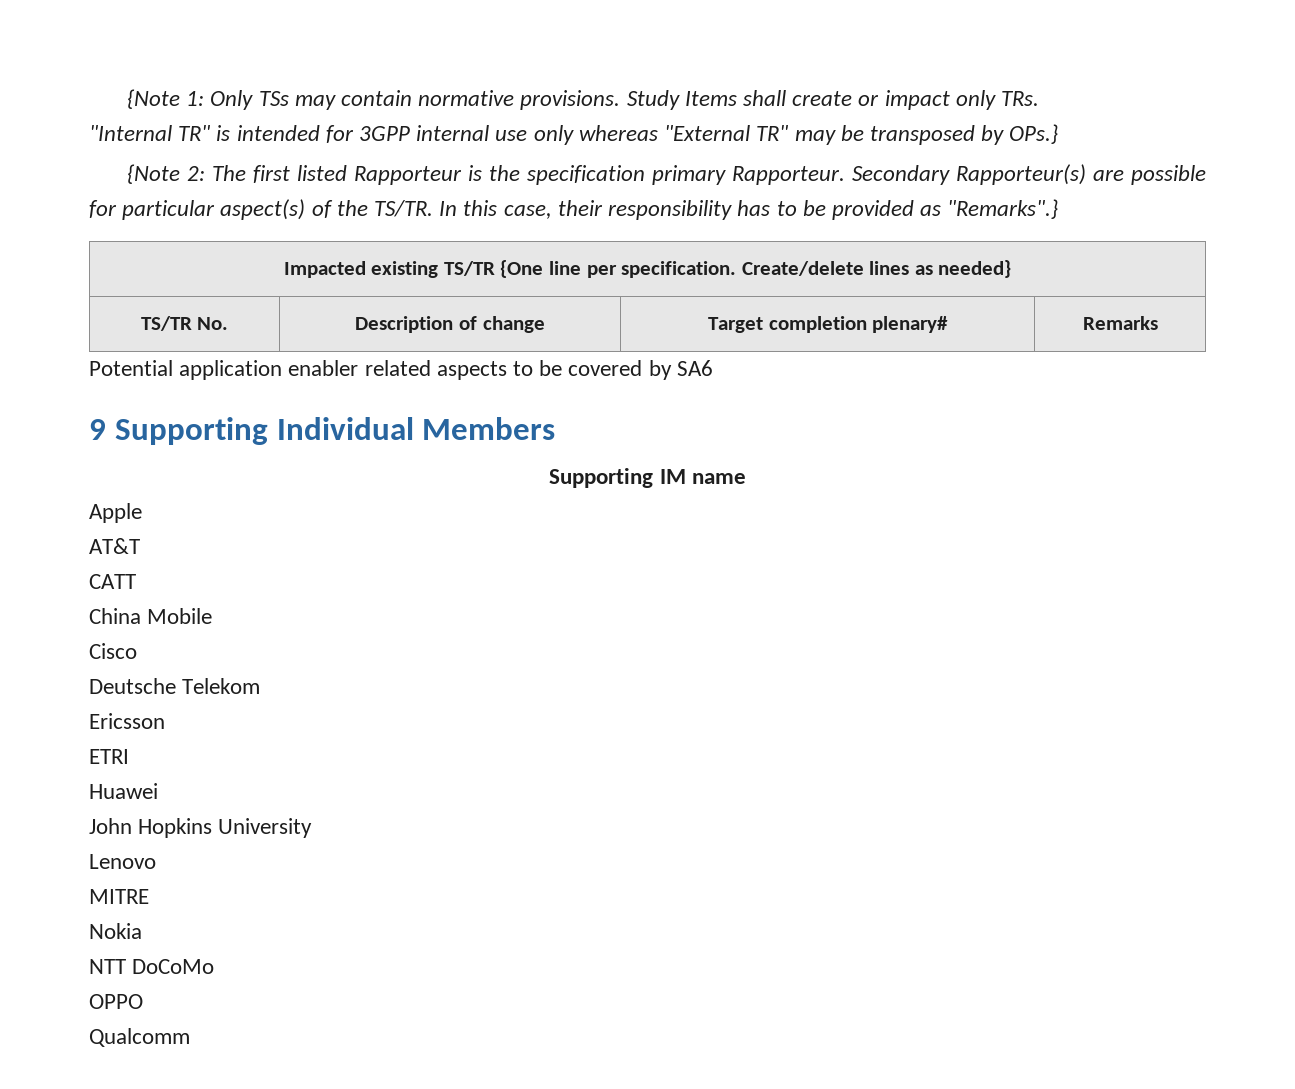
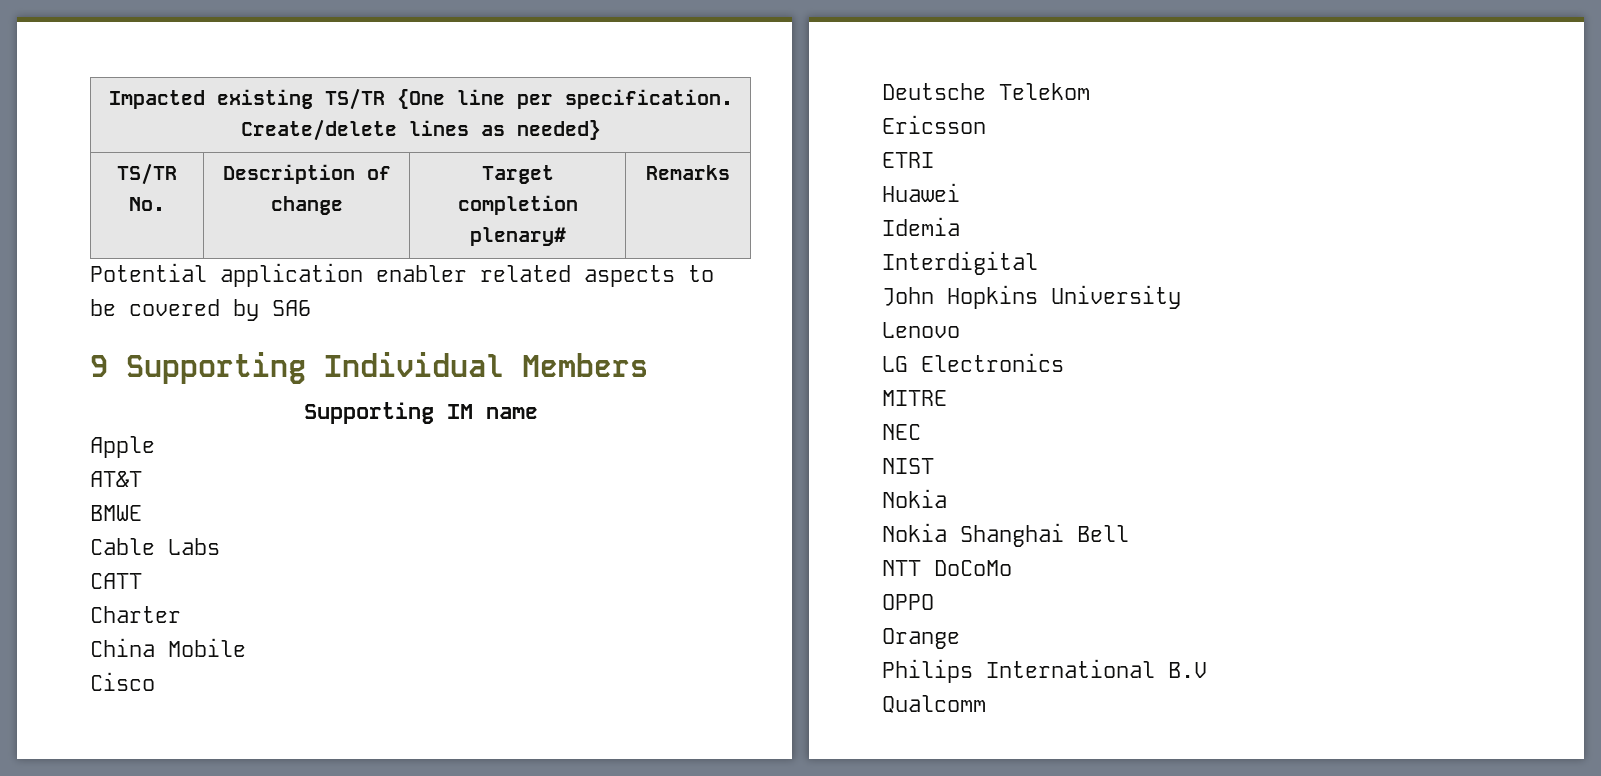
[126,89,1040,110] [89,124,1059,145] [126,164,1206,185] [89,199,1059,220] {Note 1: Only TSs may contain normative provisions. Study Items shall create or impact only TRs. // "Internal TR" is intended for 3GPP internal use only whereas "External TR" may be transposed by OPs.} // {Note 2: The first listed Rapporteur is the specification primary Rapporteur. Secondary Rapporteur(s) are possible for particular aspect(s) of the TS/TR. In this case, their responsibility has to be provided as "Remarks".} // -> (108, 99) none
(140, 546) none -> [90,505,142,521] [90,538,220,555] // BMWE // Cable Labs
(136, 581) none -> [90,606,181,623] // Charter
(158, 791) none -> [882,217,960,236] [882,251,1038,275] // Idemia // Interdigital
(156, 861) none -> [882,353,1064,372] // LG Electronics
[89,923,142,939] // Nokia -> [882,424,921,440] [882,458,934,474] [882,489,947,508] [882,523,1129,547] // NEC // NIST // Nokia // Nokia Shanghai Bell
(143, 1001) none -> [882,628,960,649] [882,659,1207,683] // Orange // Philips International B.V

